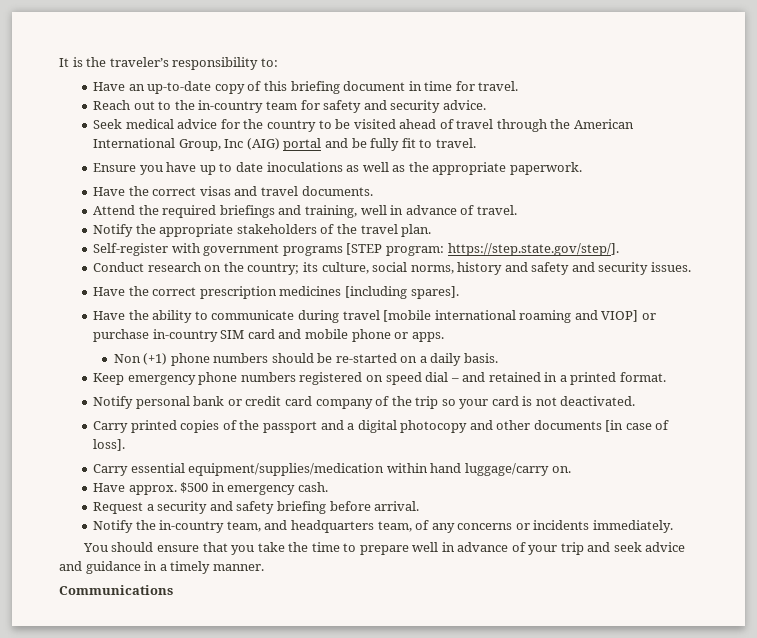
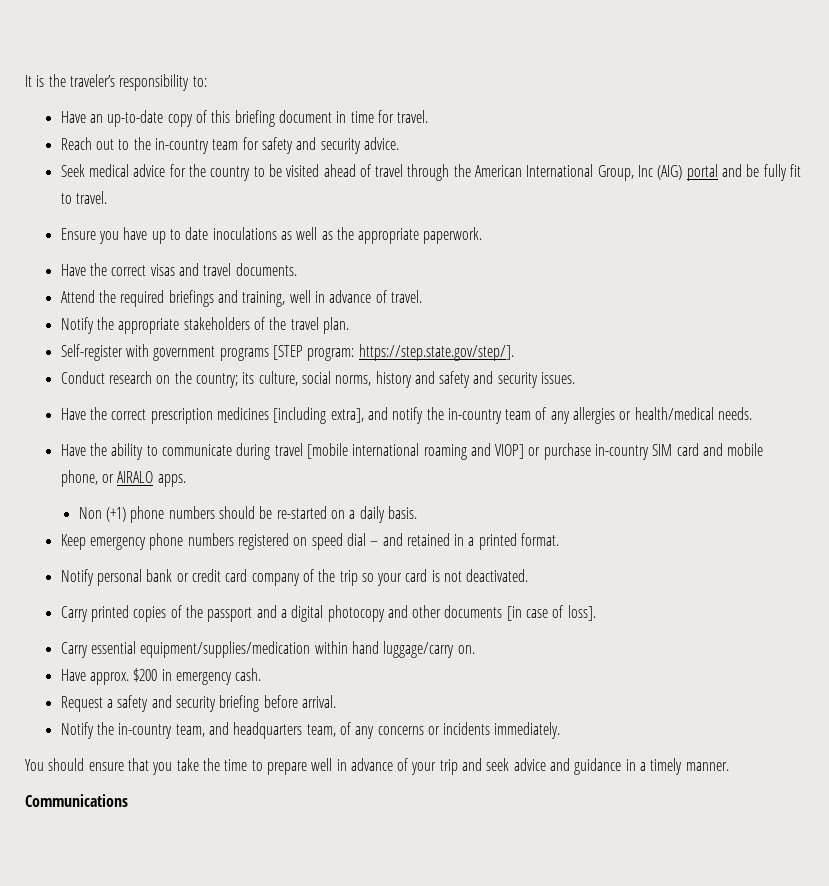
[410,286,459,299] spares]. -> [330,407,753,424] extra], and notify the in-country team of any allergies or health/medical needs.
[351,329,409,342] phone or -> [60,470,154,487] phone, or AIRALO
[180,482,209,493] $500 -> [133,668,158,682] $200
[157,501,275,514] security and safety -> [117,695,216,712] safety and security

